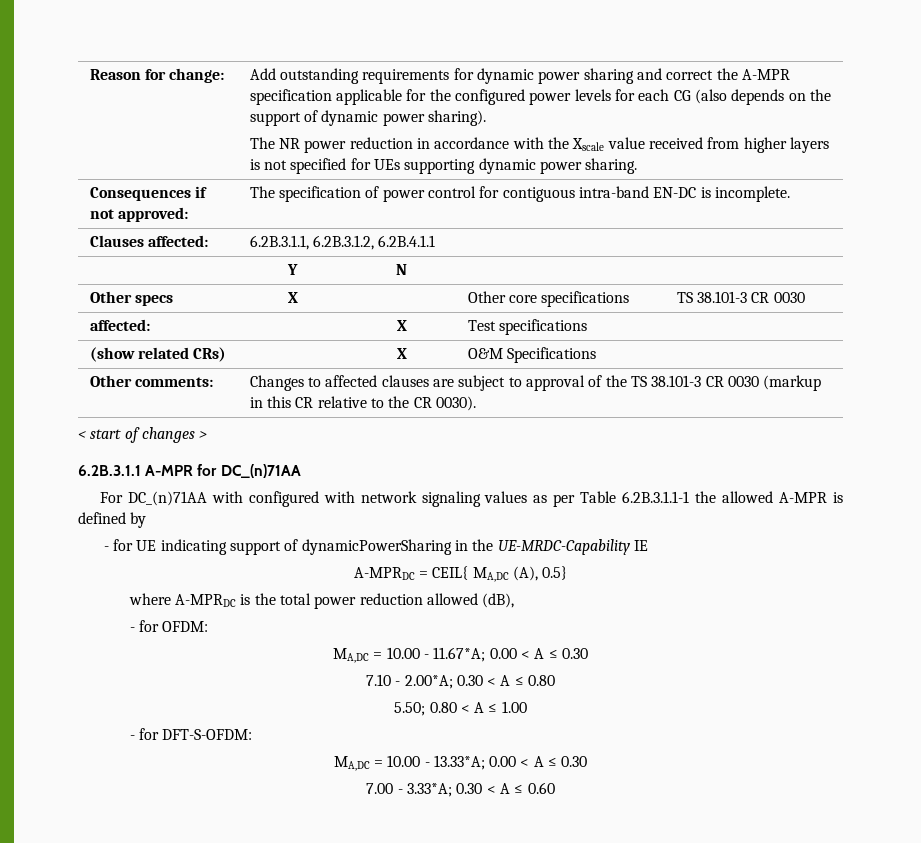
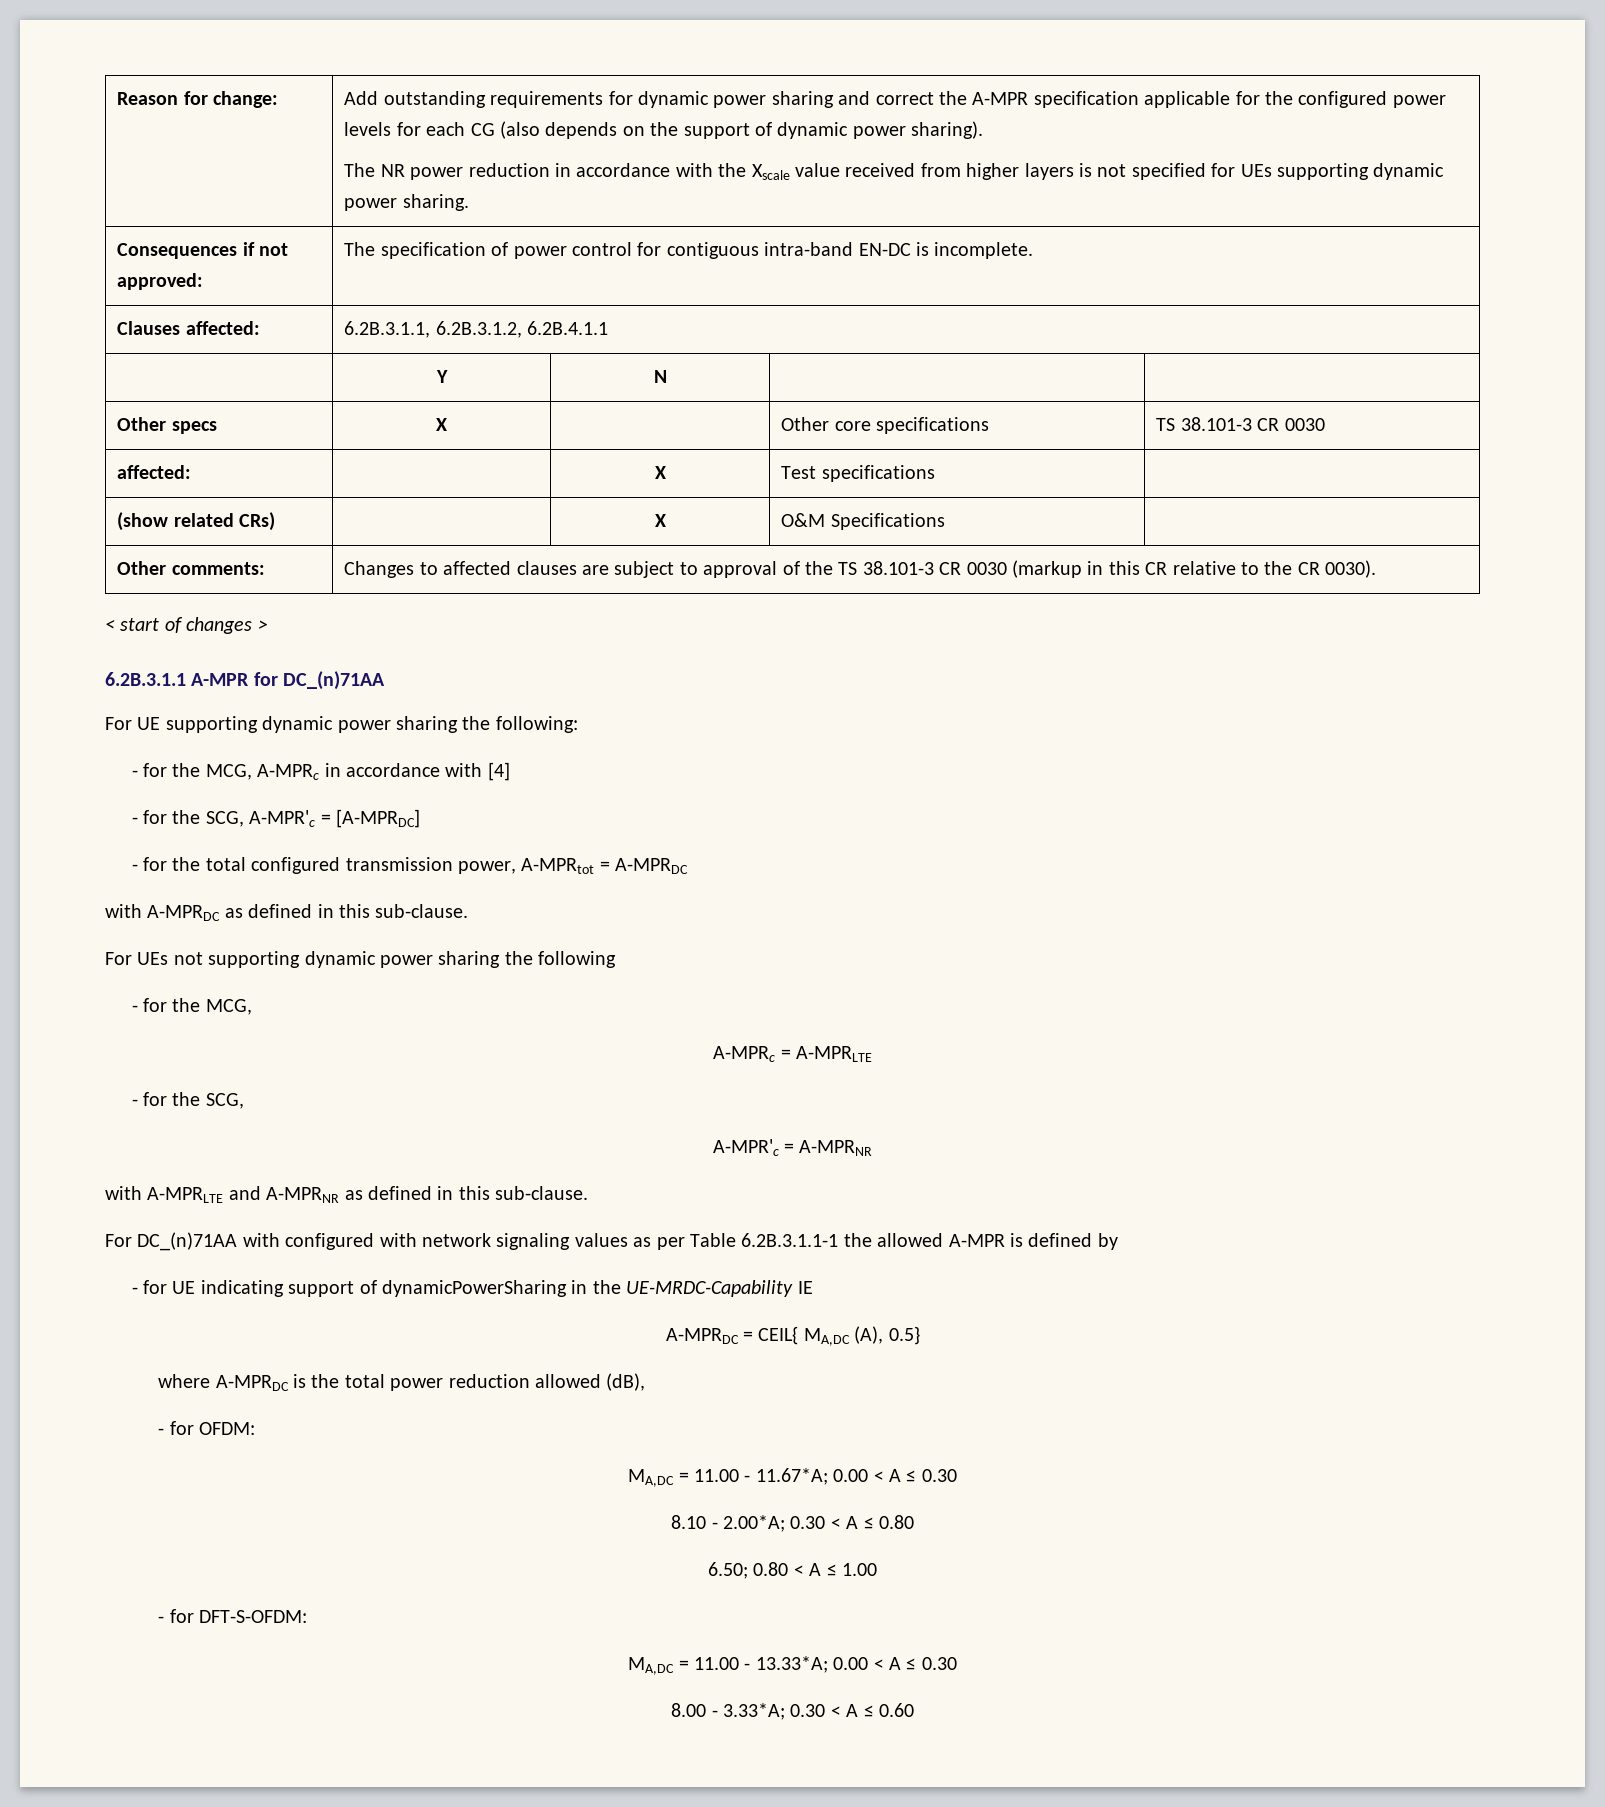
(301, 471) none -> [105,716,578,733] [131,762,510,781] [131,809,420,828] [131,857,689,874] [105,904,469,921] [105,951,617,968] [131,998,252,1015] [713,1046,872,1062] [131,1092,244,1109] [712,1139,873,1156] [105,1186,589,1203] // For UE supporting dynamic power sharing the following: // - for the MCG, A-MPRc in accordance with [4] // - for the SCG, A-MPR'c = [A-MPRDC] // - for the total configured transmission power, A-MPRtot = A-MPRDC // with A-MPRDC as defined in this sub-clause. // For UEs not supporting dynamic power sharing the following // - for the MCG, // A-MPRc = A-MPRLTE // - for the SCG, // A-MPR'c = A-MPRNR // with A-MPRLTE and A-MPRNR as defined in this sub-clause.
[386,647,420,659] 10.00 -> [694,1469,739,1482] 11.00
[365,674,391,686] 7.10 -> [671,1515,707,1529] 8.10
[394,702,426,716] 5.50; -> [708,1562,748,1579] 6.50;
[387,755,421,767] 10.00 -> [694,1657,739,1670] 11.00
[366,783,394,794] 7.00 -> [671,1703,707,1717] 8.00

